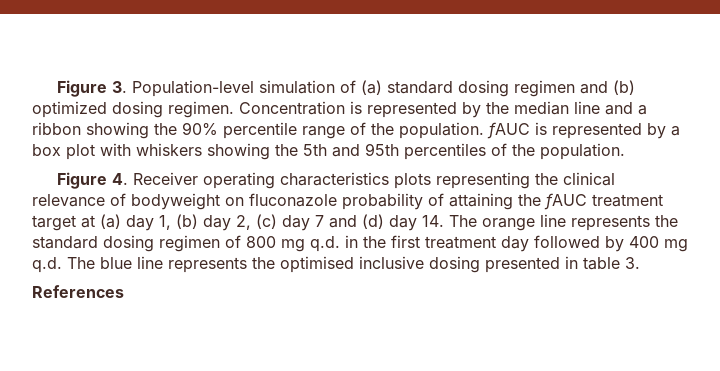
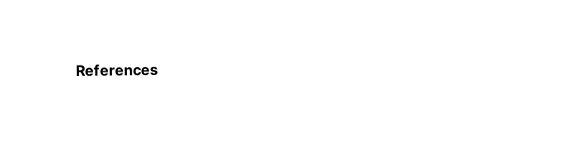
[56,80,635,97] [32,101,647,118] [32,122,680,139] [32,143,625,160] [56,172,615,189] [32,193,663,210] [32,214,678,231] [32,235,688,252] [32,256,640,273] Figure 3. Population-level simulation of (a) standard dosing regimen and (b) optimized dosing regimen. Concentration is represented by the median line and a ribbon showing the 90% percentile range of the population. fAUC is represented by a box plot with whiskers showing the 5th and 95th percentiles of the population. // Figure 4. Receiver operating characteristics plots representing the clinical relevance of bodyweight on fluconazole probability of attaining the fAUC treatment target at (a) day 1, (b) day 2, (c) day 7 and (d) day 14. The orange line represents the standard dosing regimen of 800 mg q.d. in the first treatment day followed by 400 mg q.d. The blue line represents the optimised inclusive dosing presented in table 3. // -> (75, 69) none

